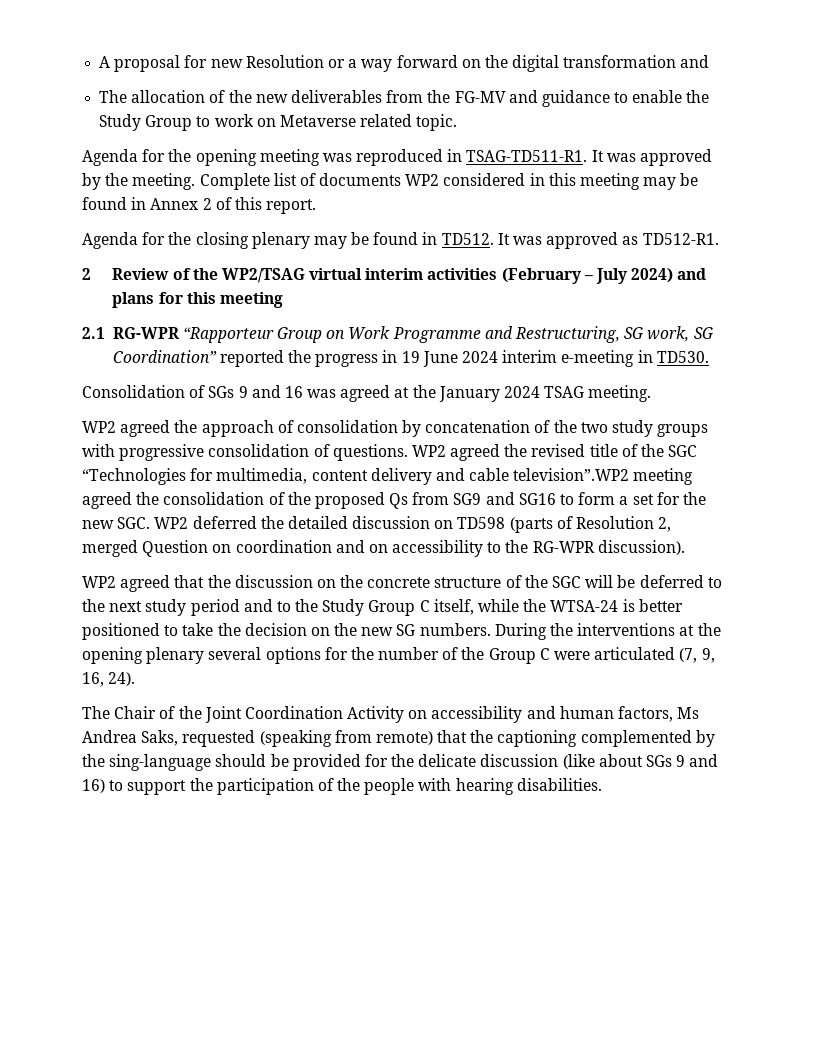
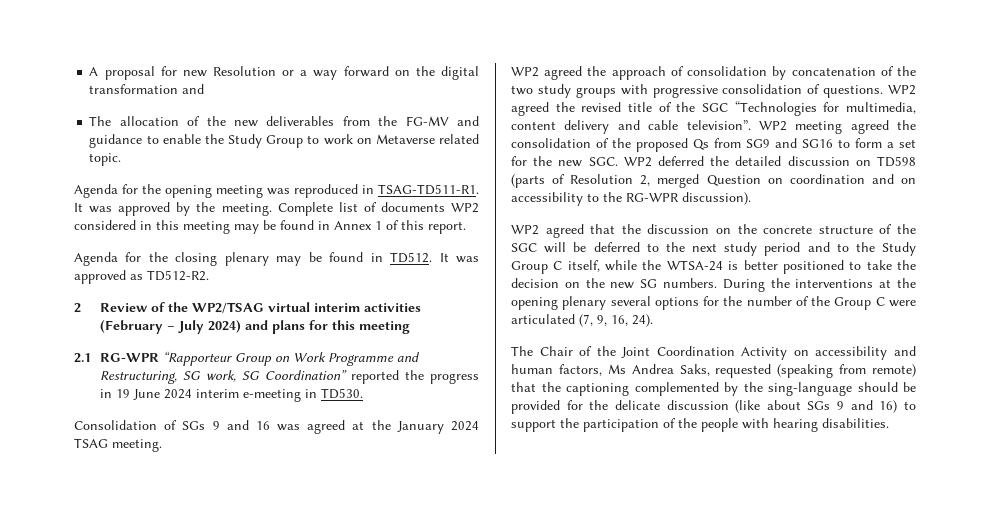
[202,198,212,210] 2 -> [375,221,382,230] 1
[642,233,719,245] TD512-R1. -> [147,270,209,281] TD512-R2.
[513,468,630,481] television”.WP2 -> [686,120,787,131] television”. WP2

